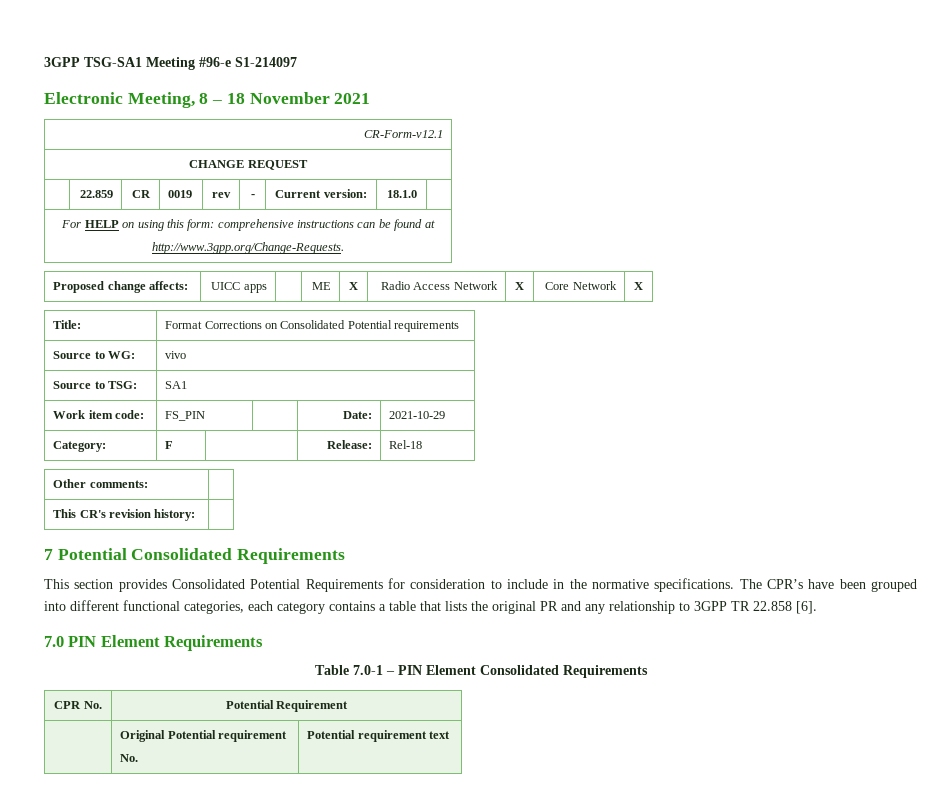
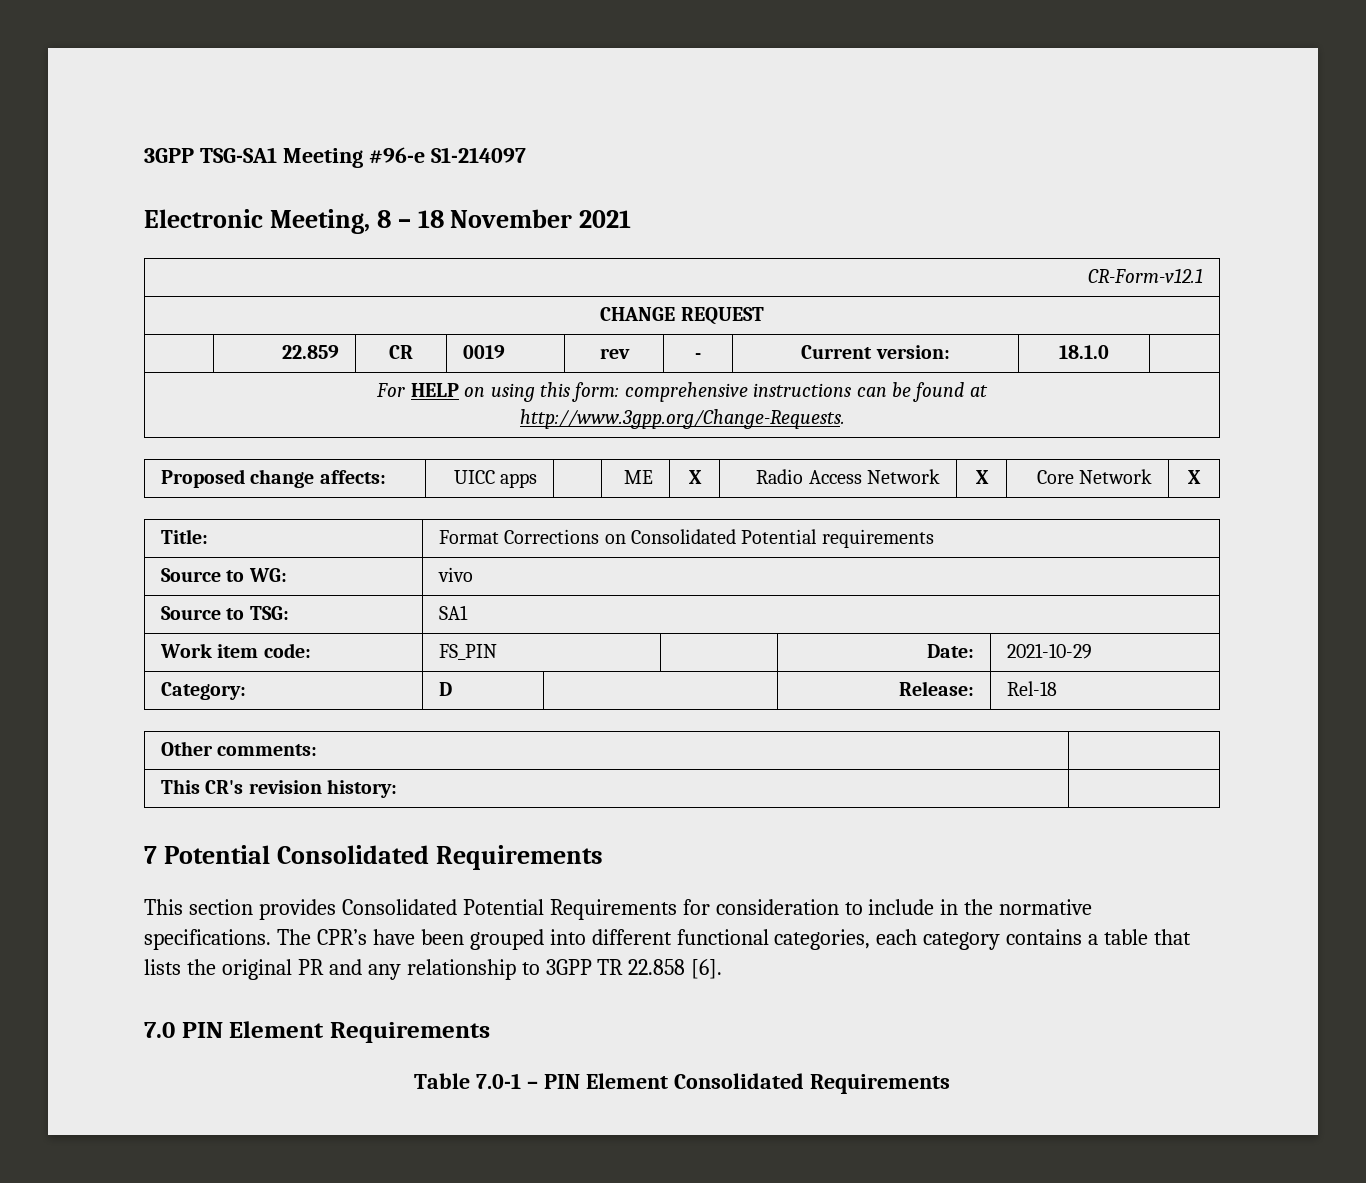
[165,441,174,449] F -> [438,682,452,696] D
[54,701,102,709] [225,700,349,712] [120,730,287,742] [120,754,139,762] [307,730,450,742] // CPR No. | Potential Requirement // | Original Potential requirement // No. | Potential requirement text -> (950, 1084) none

